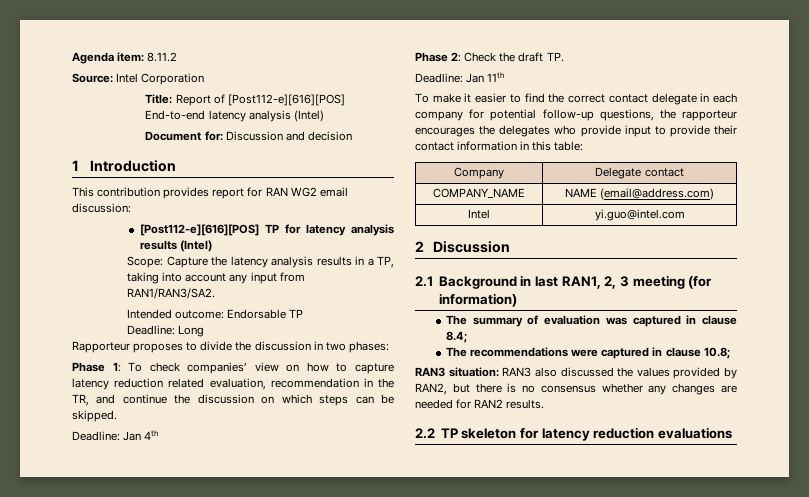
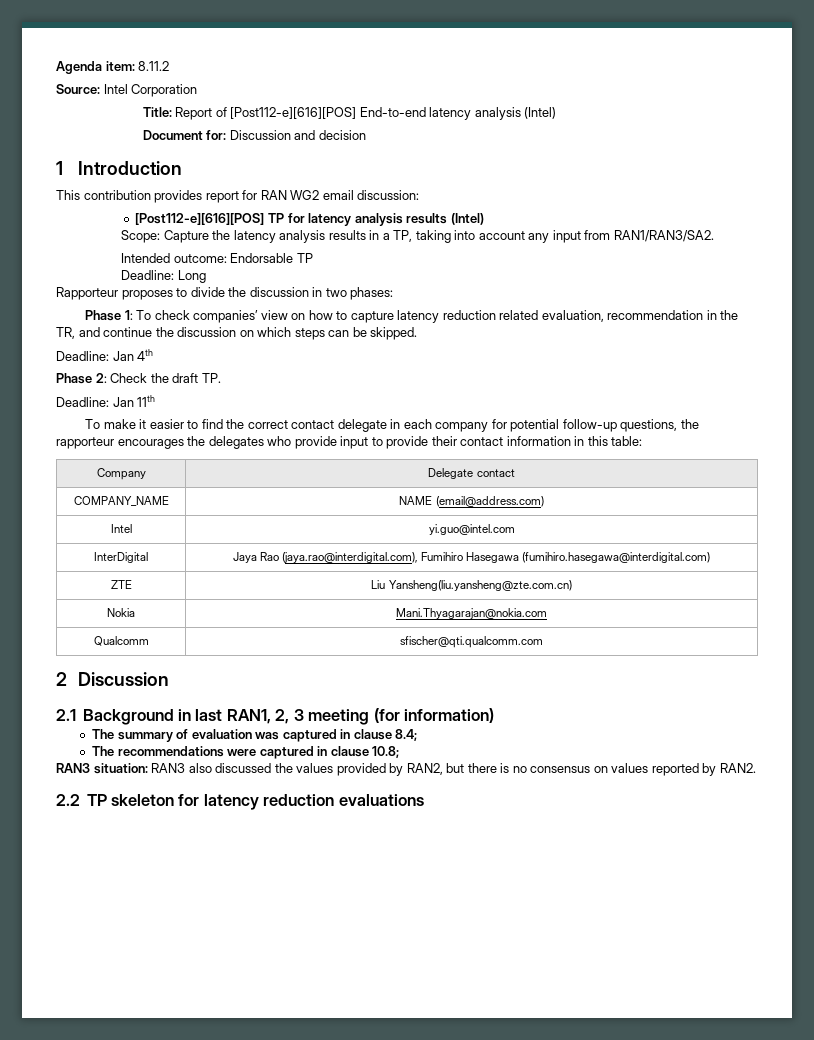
(685, 215) none -> [94,552,148,563] [232,552,711,563] [110,580,132,589] [371,580,572,591] [107,608,135,617] [396,608,547,619] [93,636,149,646] [400,636,543,648] // InterDigital | Jaya Rao (jaya.rao@interdigital.com), Fumihiro Hasegawa (fumihiro.hasegawa@interdigital.com) // ZTE | Liu Yansheng(liu.yansheng@zte.com.cn) // Nokia | Mani.Thyagarajan@nokia.com // Qualcomm | sfischer@qti.qualcomm.com
[601,383,737,395] [415,399,545,409] whether any changes are needed for RAN2 results. -> [593,763,756,776] on values reported by RAN2.

